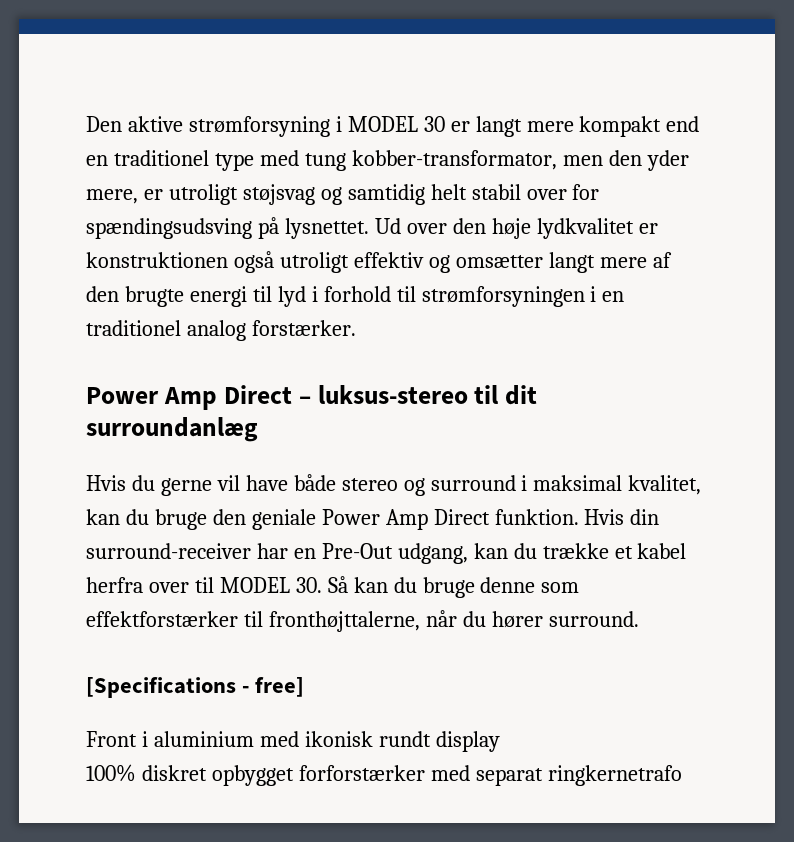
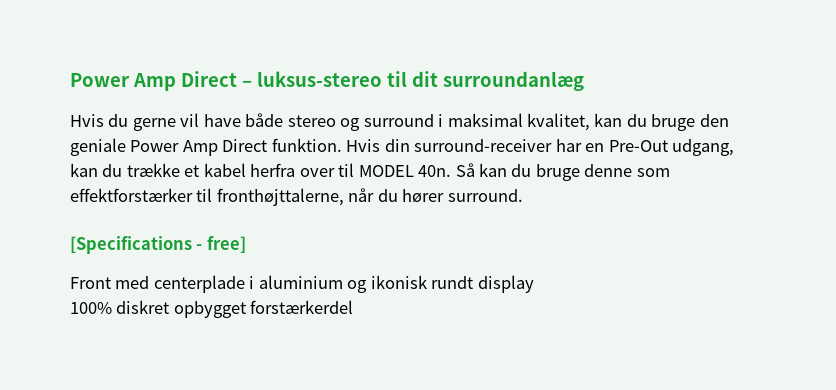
[86,116,700,137] [86,150,689,171] [86,184,600,205] [86,217,658,239] [86,251,672,273] [86,286,625,307] [86,320,356,341] Den aktive strømforsyning i MODEL 30 er langt mere kompakt end en traditionel type med tung kobber-transformator, men den yder mere, er utroligt støjsvag og samtidig helt stabil over for spændingsudsving på lysnettet. Ud over den høje lydkvalitet er konstruktionen også utroligt effektiv og omsætter langt mere af den brugte energi til lyd i forhold til strømforsyningen i en traditionel analog forstærker. // -> (70, 80) none
[295,577,322,593] 30. -> [418,165,452,177] 40n.
(137, 739) none -> [115,275,245,293] med centerplade
[259,731,299,747] med -> [347,280,368,293] og
[298,765,682,786] forforstærker med separat ringkernetrafo -> [250,300,354,314] forstærkerdel

